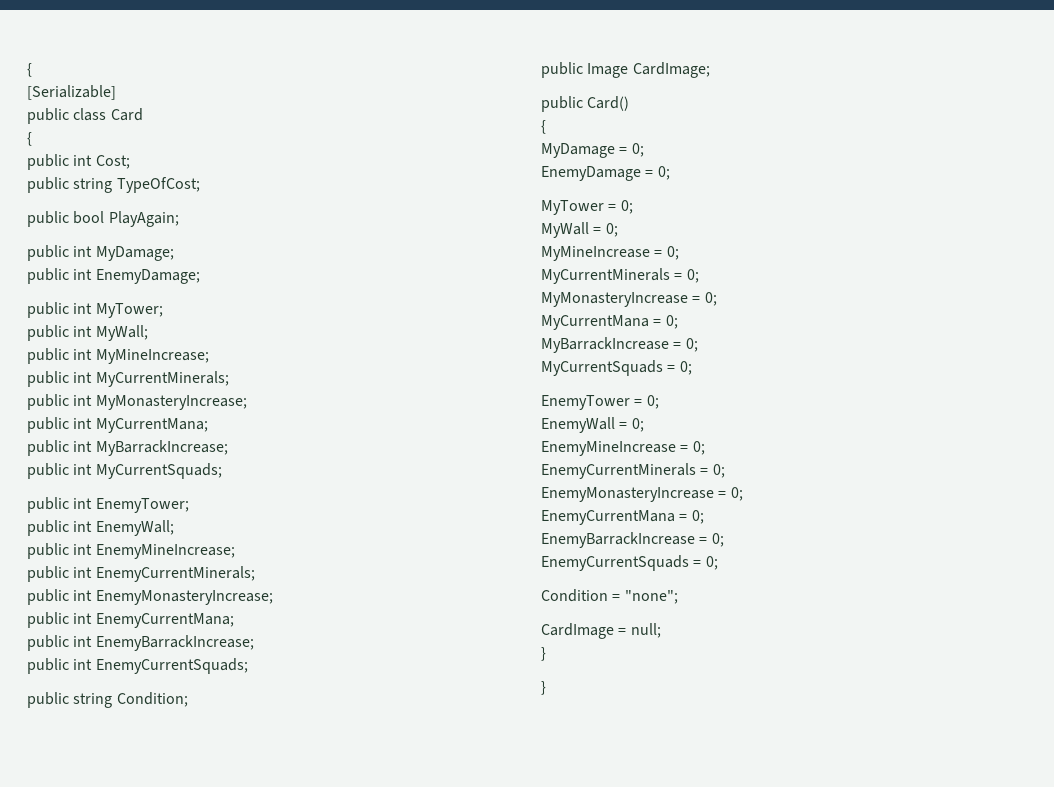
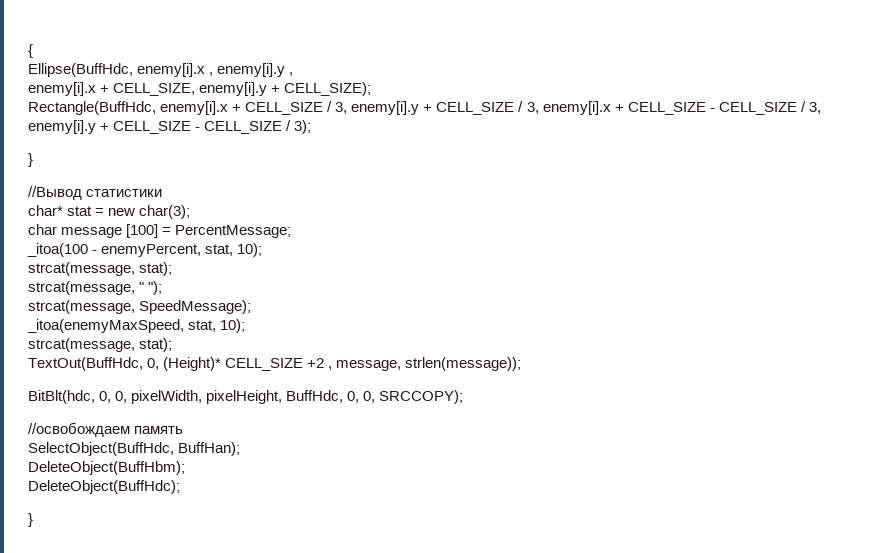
[27,63,32,77] [27,85,116,100] [27,108,143,124] [27,132,32,146] [27,154,130,170] [27,177,200,193] [27,211,179,227] [27,245,174,261] [27,268,200,284] [27,302,163,318] [27,325,148,341] [27,348,209,364] [27,371,229,387] [27,394,247,410] [27,417,208,433] [27,440,228,456] [27,463,222,479] [27,497,189,513] [27,520,174,536] [27,543,235,559] [27,566,255,582] [27,589,273,605] [27,612,234,628] [27,635,254,651] [27,658,248,674] [27,692,188,708] [541,62,710,78] [541,96,630,112] [541,120,546,134] [541,143,644,158] [541,166,670,181] [541,200,633,215] [541,222,618,238] [541,246,679,261] [541,268,699,284] [541,292,717,307] [541,315,678,330] [541,337,698,353] [541,360,692,376] [541,395,659,410] [541,417,644,433] [541,441,705,456] [541,463,725,479] [541,487,743,502] [541,510,704,525] [541,532,724,548] [541,555,718,571] [541,589,678,604] [541,623,661,639] [541,647,546,661] { // [Serializable] // public class Card // { // public int Cost; // public string TypeOfCost; // public bool PlayAgain; // public int MyDamage; // public int EnemyDamage; // public int MyTower; // public int MyWall; // public int MyMineIncrease; // public int MyCurrentMinerals; // public int MyMonasteryIncrease; // public int MyCurrentMana; // public int MyBarrackIncrease; // public int MyCurrentSquads; // public int EnemyTower; // public int EnemyWall; // public int EnemyMineIncrease; // public int EnemyCurrentMinerals; // public int EnemyMonasteryIncrease; // public int EnemyCurrentMana; // public int EnemyBarrackIncrease; // public int EnemyCurrentSquads; // public string Condition; // public Image CardImage; // public Card() // { // MyDamage = 0; // EnemyDamage = 0; // MyTower = 0; // MyWall = 0; // MyMineIncrease = 0; // MyCurrentMinerals = 0; // MyMonasteryIncrease = 0; // MyCurrentMana = 0; // MyBarrackIncrease = 0; // MyCurrentSquads = 0; // EnemyTower = 0; // EnemyWall = 0; // EnemyMineIncrease = 0; // EnemyCurrentMinerals = 0; // EnemyMonasteryIncrease = 0; // EnemyCurrentMana = 0; // EnemyBarrackIncrease = 0; // EnemyCurrentSquads = 0; // Condition = "none"; // CardImage = null; // } -> [28,44,33,58] [28,63,294,77] [28,82,372,96] [28,101,821,115] [28,120,312,134] [28,153,33,167] [28,186,163,200] [28,205,191,219] [28,224,292,238] [27,243,263,257] [28,262,173,276] [28,281,163,295] [28,300,252,314] [27,319,246,333] [28,338,173,352] [28,357,522,371] [28,390,464,404] [28,422,184,437] [28,442,241,456] [28,461,185,475] [28,480,180,494] { // Ellipse(BuffHdc, enemy[i].x , enemy[i].y , // enemy[i].x + CELL_SIZE, enemy[i].y + CELL_SIZE); // Rectangle(BuffHdc, enemy[i].x + CELL_SIZE / 3, enemy[i].y + CELL_SIZE / 3, enemy[i].x + CELL_SIZE - CELL_SIZE / 3, enemy[i].y + CELL_SIZE - CELL_SIZE / 3); // } // //Вывод статистики // char* stat = new char(3); // char message [100] = PercentMessage; // _itoa(100 - enemyPercent, stat, 10); // strcat(message, stat); // strcat(message, " "); // strcat(message, SpeedMessage); // _itoa(enemyMaxSpeed, stat, 10); // strcat(message, stat); // TextOut(BuffHdc, 0, (Height)* CELL_SIZE +2 , message, strlen(message)); // BitBlt(hdc, 0, 0, pixelWidth, pixelHeight, BuffHdc, 0, 0, SRCCOPY); // //освобождаем память // SelectObject(BuffHdc, BuffHan); // DeleteObject(BuffHbm); // DeleteObject(BuffHdc);

